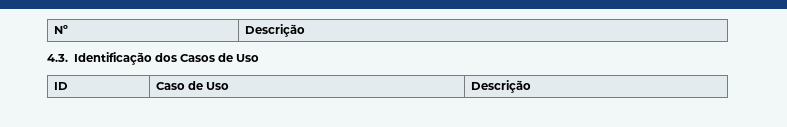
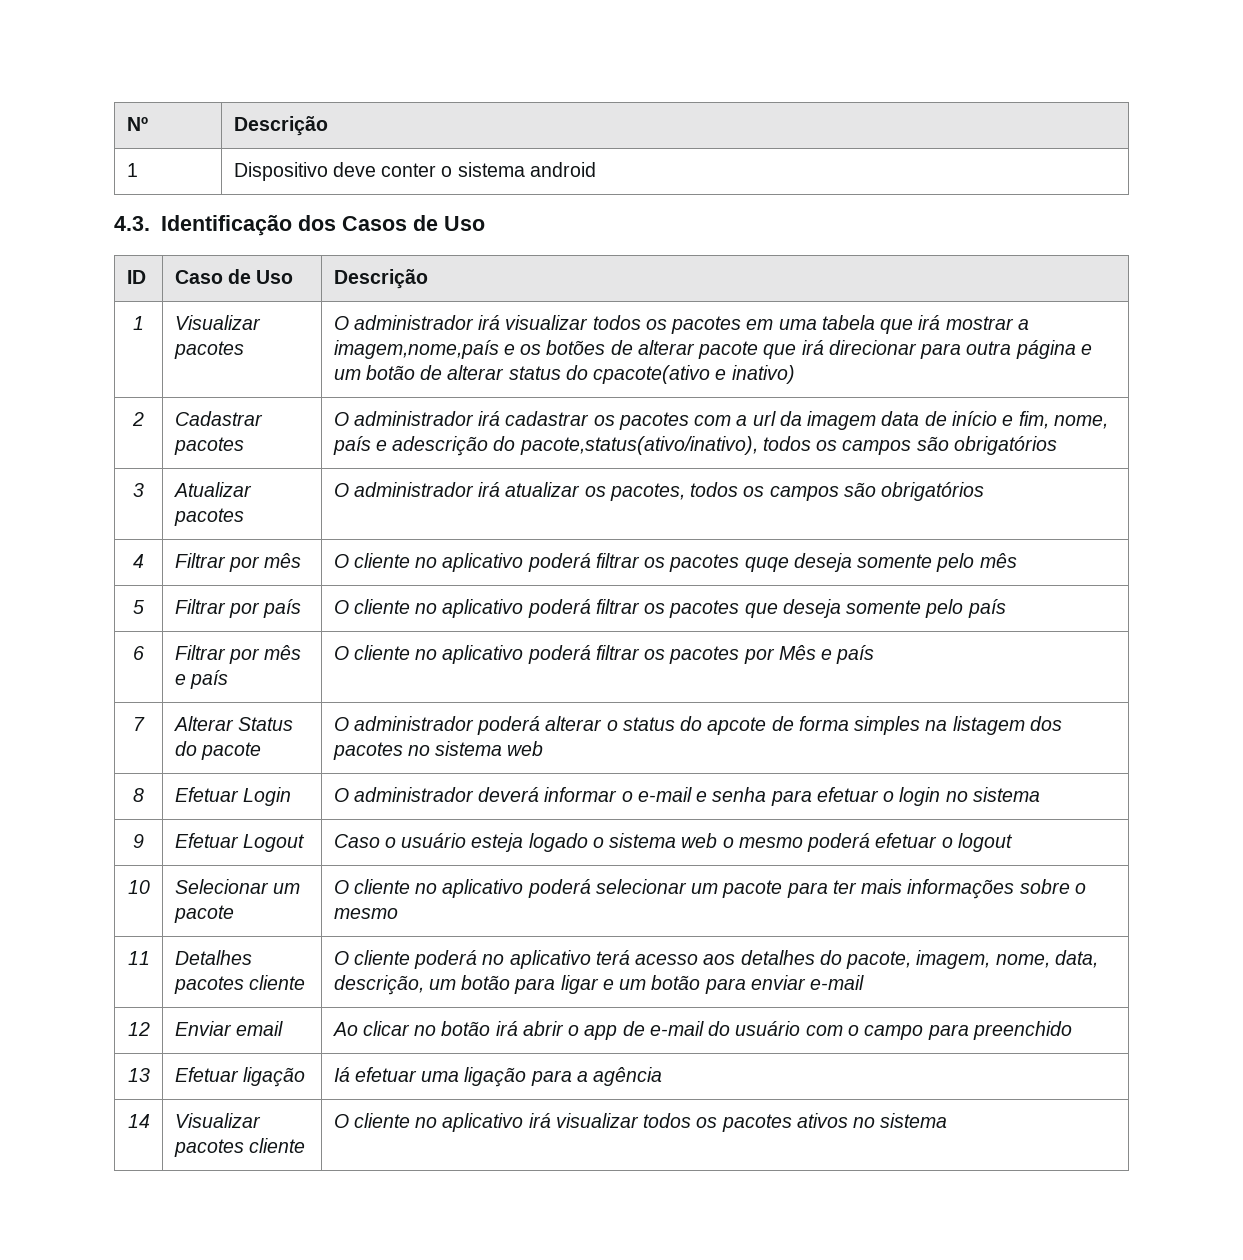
(306, 30) none -> [126,163,138,177] [233,162,596,181] // 1 | Dispositivo deve conter o sistema android
(532, 86) none -> [133,316,144,330] [174,315,261,330] [173,341,244,359] [333,315,1029,334] [333,340,1092,359] [333,365,795,384] [132,412,144,426] [174,411,263,426] [173,437,244,455] [333,411,1108,430] [332,436,1057,456] [133,483,144,497] [173,482,252,497] [173,508,244,526] [333,482,985,501] [133,554,144,568] [174,553,302,572] [333,553,1017,572] [133,600,144,614] [174,599,302,618] [333,599,1006,618] [133,646,144,660] [174,645,302,664] [174,670,228,689] [333,645,875,664] [133,717,145,731] [173,716,293,731] [174,741,261,760] [333,716,1062,735] [332,741,544,760] [133,788,144,802] [174,787,291,806] [333,787,1040,806] [133,834,144,848] [174,833,305,852] [333,833,1013,852] [127,880,150,894] [174,879,300,894] [173,905,234,923] [333,879,1086,899] [333,908,398,919] [127,951,150,965] [174,950,252,965] [173,975,305,994] [333,950,1098,969] [333,975,865,995] [127,1022,150,1036] [174,1021,283,1036] [332,1021,1072,1040] [127,1068,150,1082] [174,1067,305,1087] [333,1067,663,1087] [127,1114,150,1128] [174,1113,261,1128] [173,1138,305,1157] [333,1113,948,1132] // 1 | Visualizar pacotes | O administrador irá visualizar todos os pacotes em uma tabela que irá mostrar a imagem,nome,país e os botões de alterar pacote que irá direcionar para outra página e um botão de alterar status do cpacote(ativo e inativo) // 2 | Cadastrar pacotes | O administrador irá cadastrar os pacotes com a url da imagem data de início e fim, nome, país e adescrição do pacote,status(ativo/inativo), todos os campos são obrigatórios // 3 | Atualizar pacotes | O administrador irá atualizar os pacotes, todos os campos são obrigatórios // 4 | Filtrar por mês | O cliente no aplicativo poderá filtrar os pacotes quqe deseja somente pelo mês // 5 | Filtrar por país | O cliente no aplicativo poderá filtrar os pacotes que deseja somente pelo país // 6 | Filtrar por mês e país | O cliente no aplicativo poderá filtrar os pacotes por Mês e país // 7 | Alterar Status do pacote | O administrador poderá alterar o status do apcote de forma simples na listagem dos pacotes no sistema web // 8 | Efetuar Login | O administrador deverá informar o e-mail e senha para efetuar o login no sistema // 9 | Efetuar Logout | Caso o usuário esteja logado o sistema web o mesmo poderá efetuar o logout // 10 | Selecionar um pacote | O cliente no aplicativo poderá selecionar um pacote para ter mais informações sobre o mesmo // 11 | Detalhes pacotes cliente | O cliente poderá no aplicativo terá acesso aos detalhes do pacote, imagem, nome, data, descrição, um botão para ligar e um botão para enviar e-mail // 12 | Enviar email | Ao clicar no botão irá abrir o app de e-mail do usuário com o campo para preenchido // 13 | Efetuar ligação | Iá efetuar uma ligação para a agência // 14 | Visualizar pacotes cliente | O cliente no aplicativo irá visualizar todos os pacotes ativos no sistema

